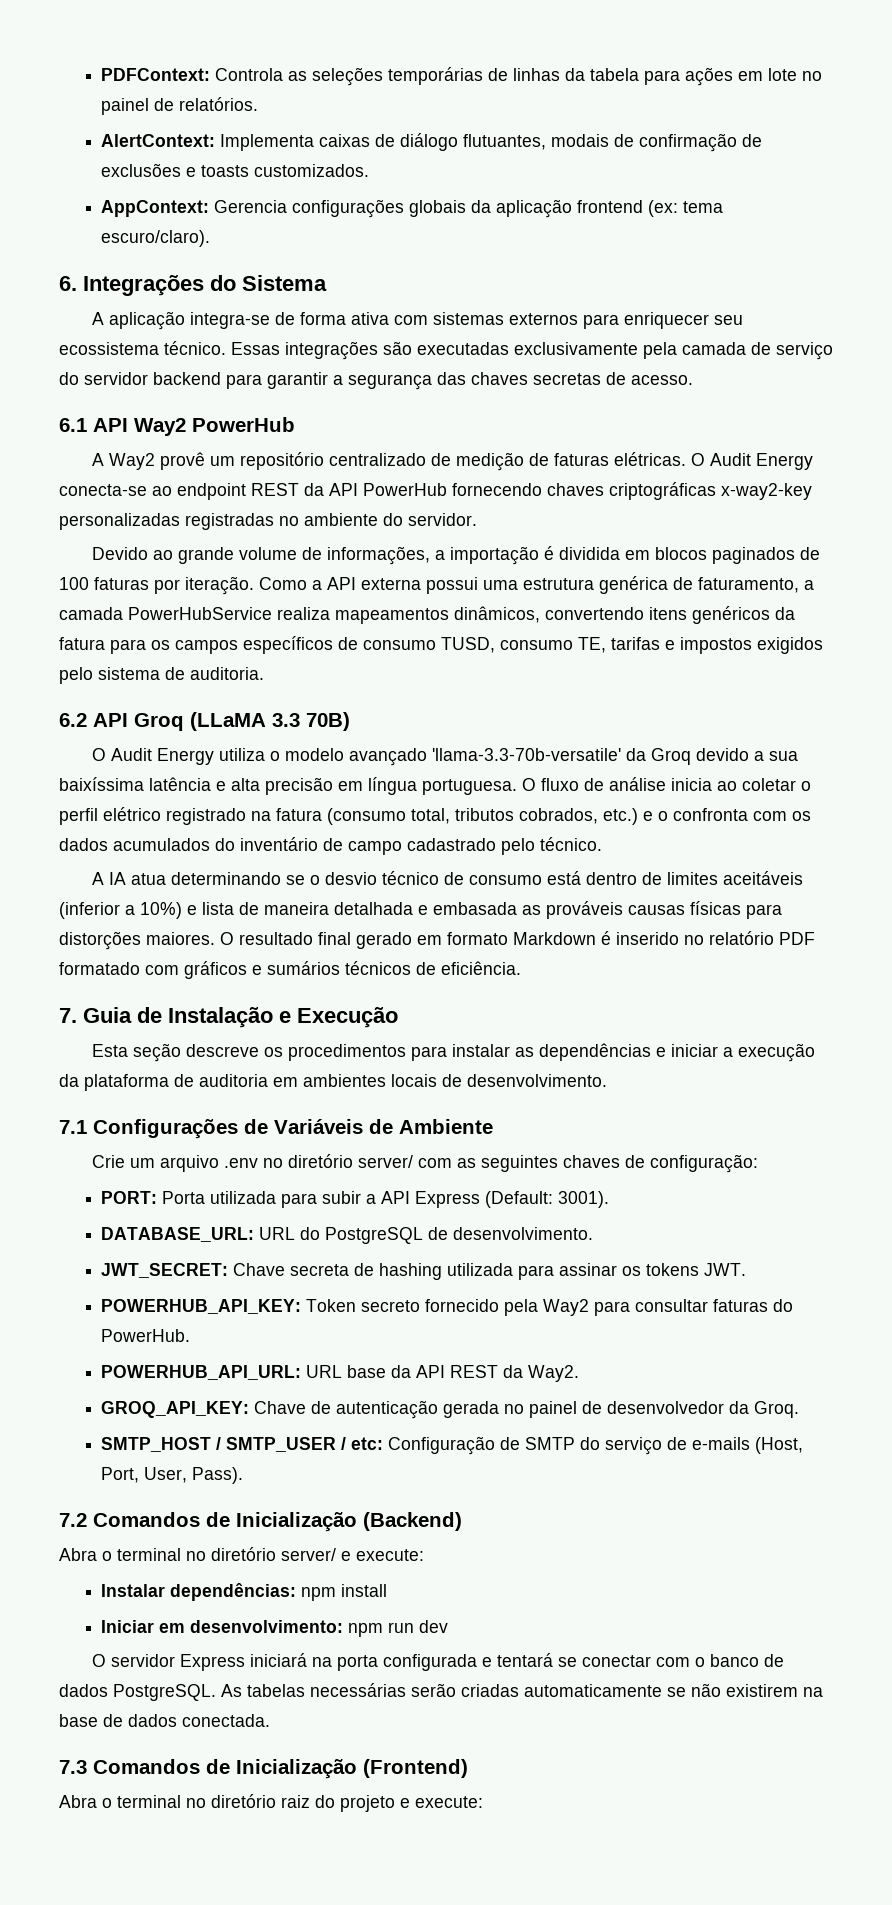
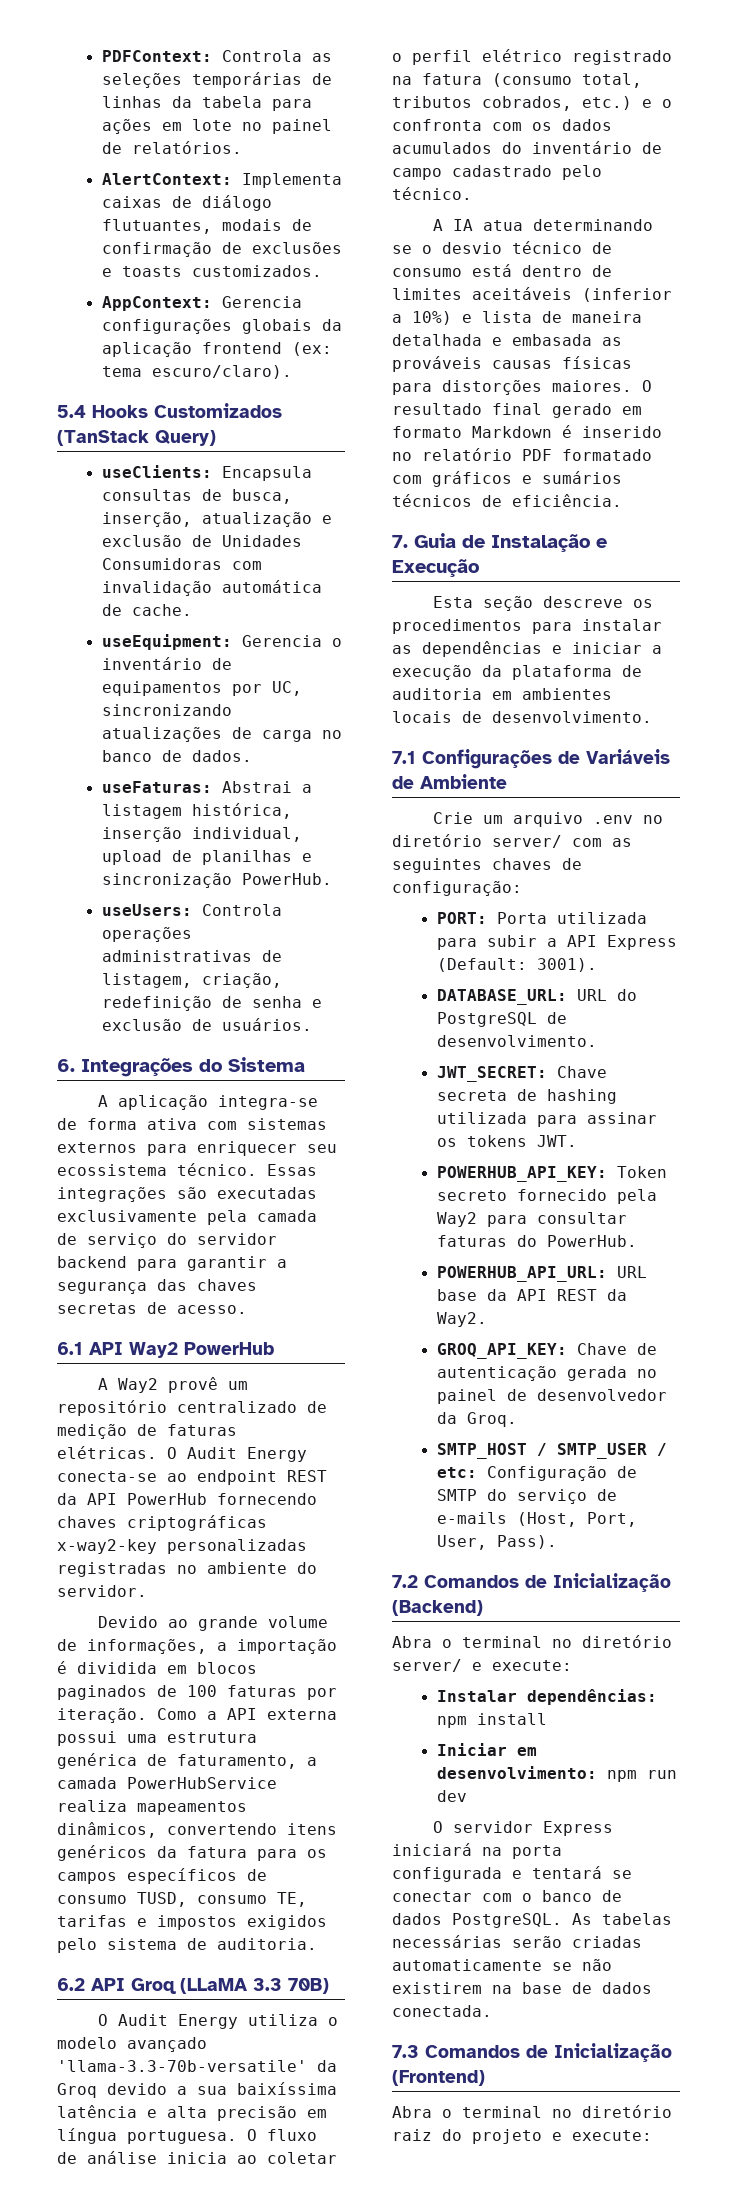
(211, 238) none -> [57,403,282,418] [57,430,216,446] [101,465,312,481] [101,489,292,504] [101,512,332,527] [101,535,302,547] [101,558,262,570] [101,580,322,596] [101,604,192,616] [101,634,342,650] [101,657,232,670] [101,681,302,696] [101,704,232,716] [101,727,342,742] [101,750,252,762] [101,781,312,793] [101,803,292,819] [101,827,302,842] [101,850,312,865] [101,873,332,888] [101,904,282,916] [101,927,192,942] [101,950,282,962] [101,973,282,988] [101,996,322,1011] [101,1018,312,1031] // 5.4 Hooks Customizados (TanStack Query) // useClients: Encapsula consultas de busca, inserção, atualização e exclusão de Unidades Consumidoras com invalidação automática de cache. // useEquipment: Gerencia o inventário de equipamentos por UC, sincronizando atualizações de carga no banco de dados. // useFaturas: Abstrai a listagem histórica, inserção individual, upload de planilhas e sincronização PowerHub. // useUsers: Controla operações administrativas de listagem, criação, redefinição de senha e exclusão de usuários.

